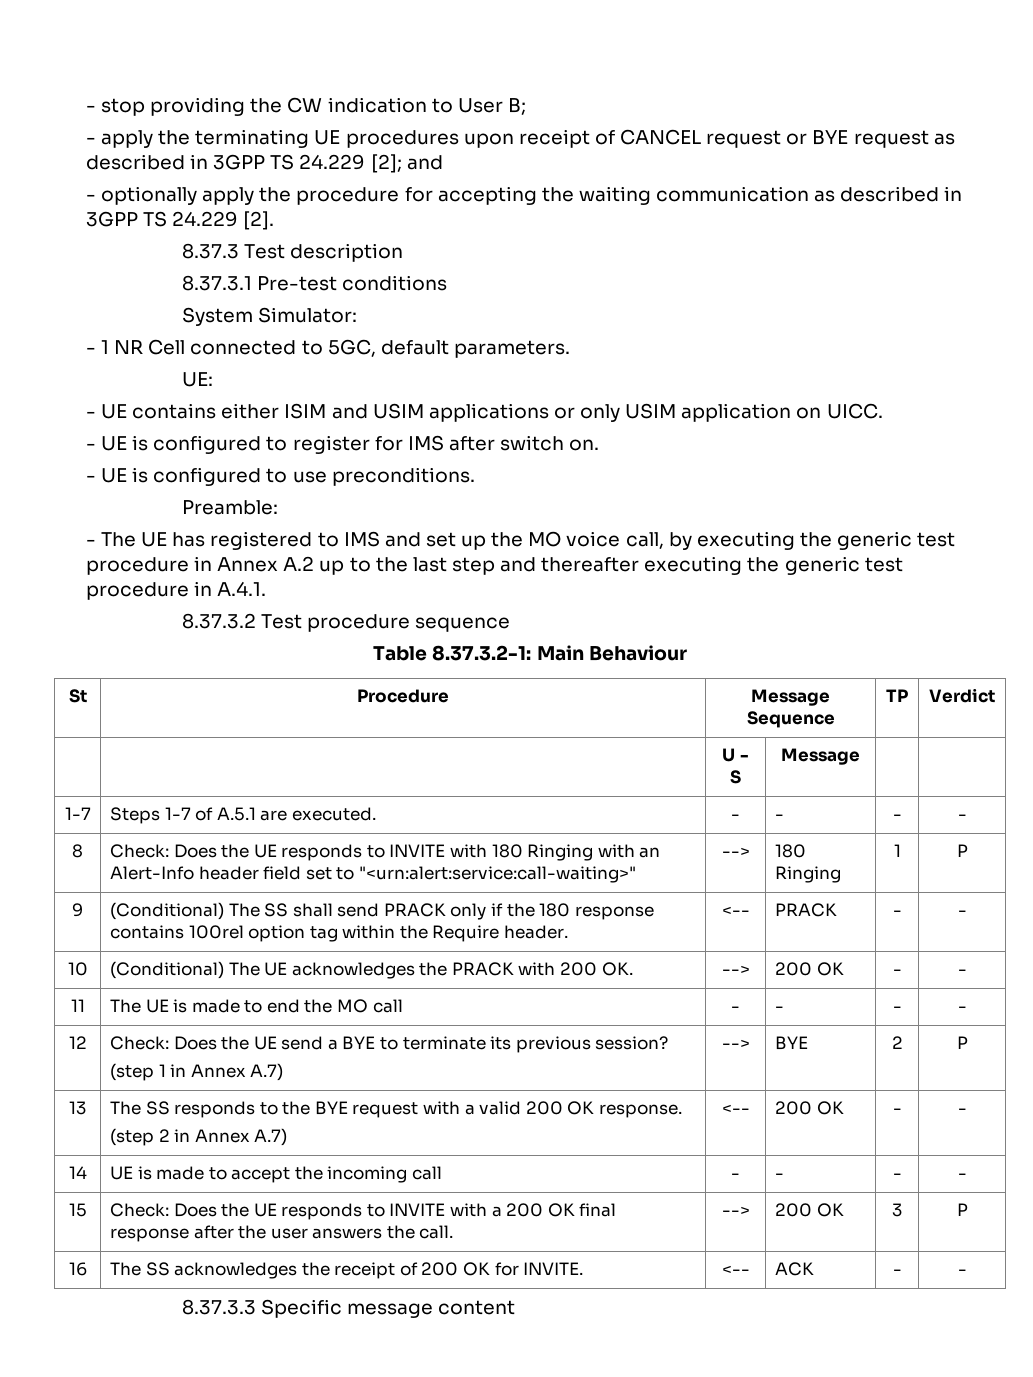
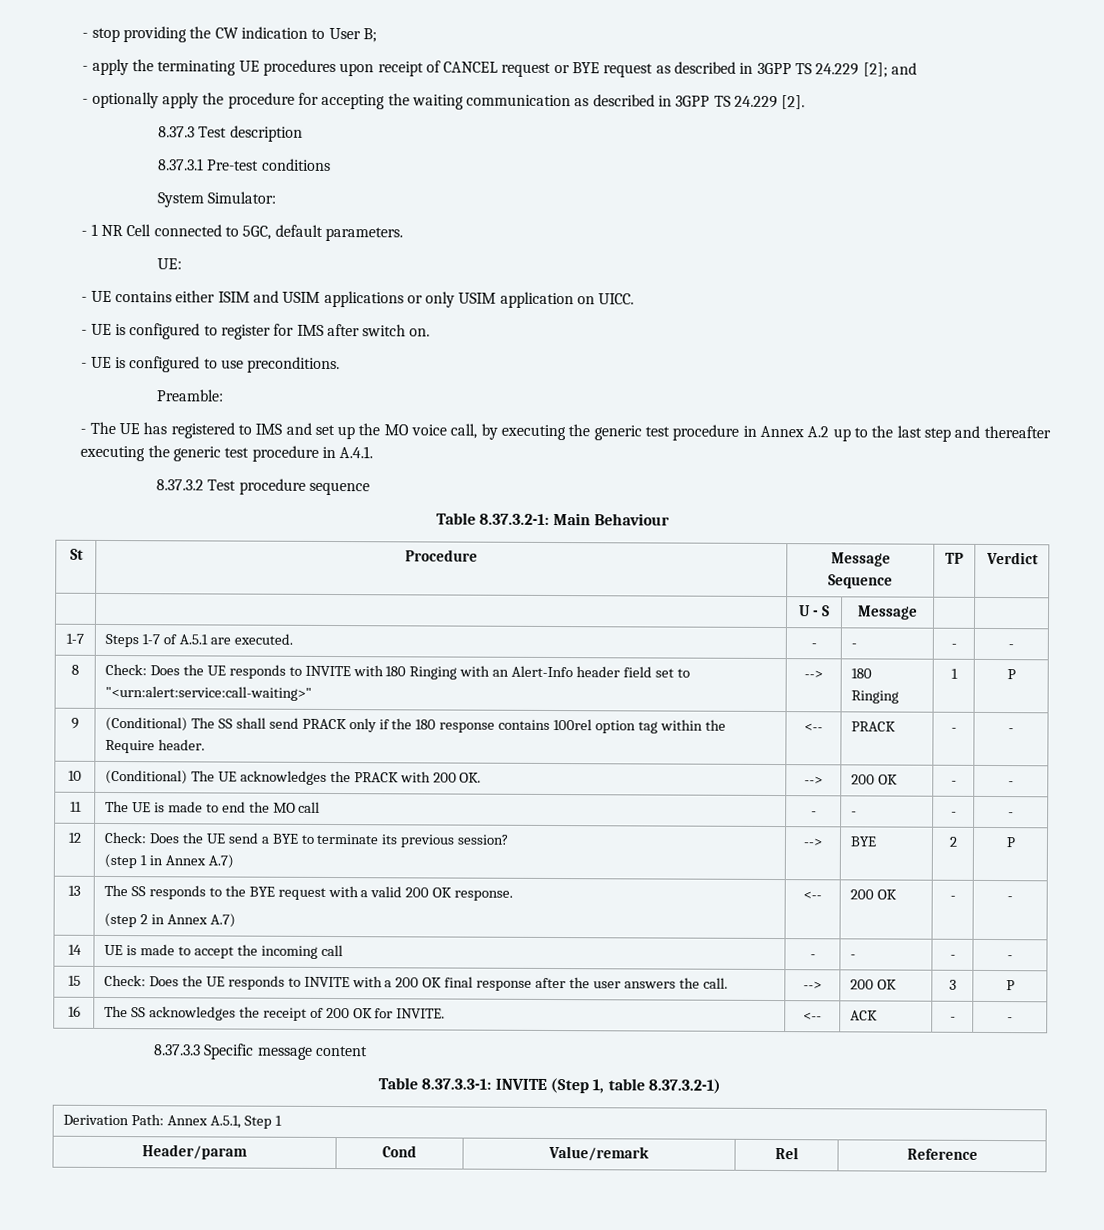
(515, 1307) none -> [378,1077,721,1094] [63,1114,282,1129] [142,1144,248,1160] [382,1145,417,1158] [548,1145,649,1162] [774,1147,799,1160] [906,1148,978,1160] // Table 8.37.3.3-1: INVITE (Step 1, table 8.37.3.2-1) // Derivation Path: Annex A.5.1, Step 1 // Header/param | Cond | Value/remark | Rel | Reference

